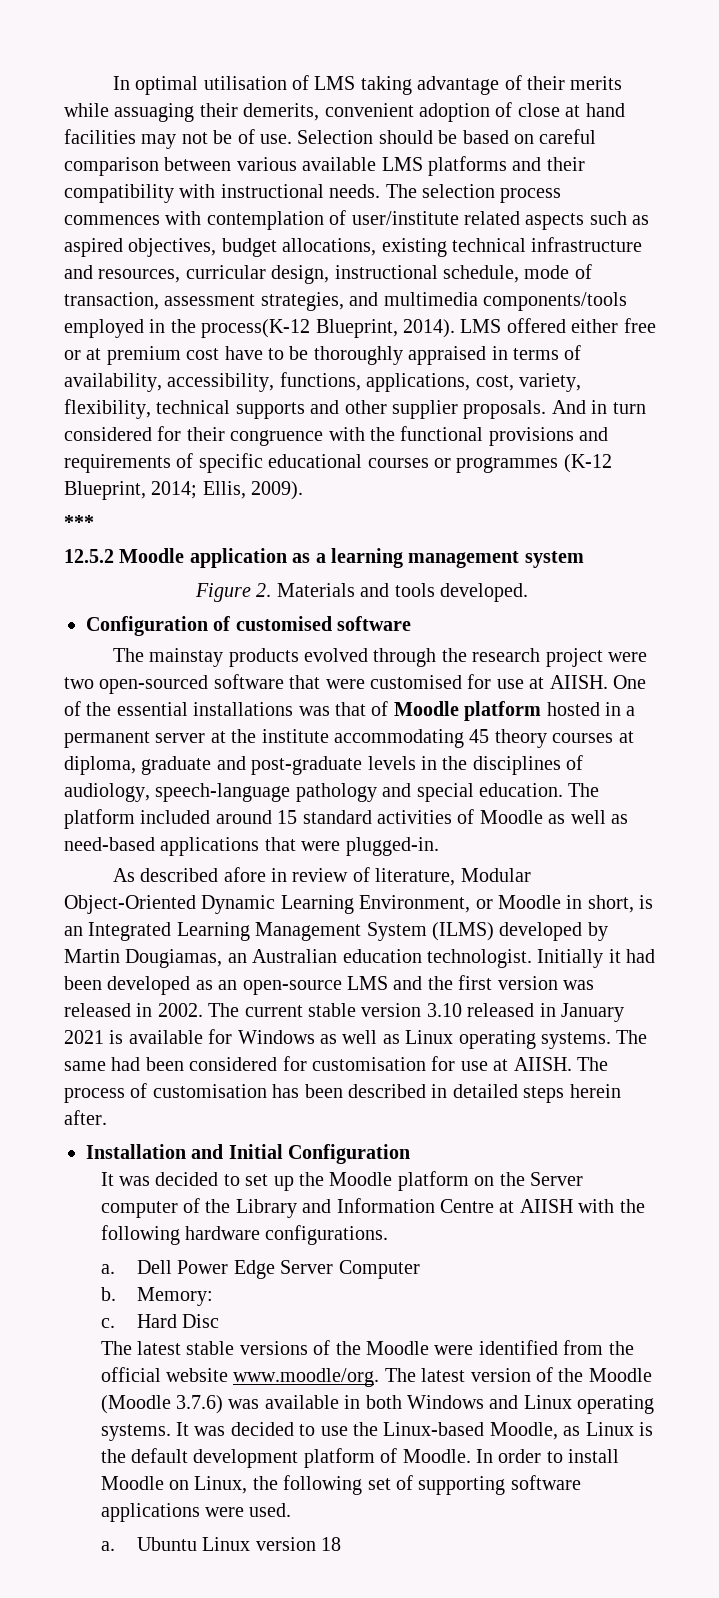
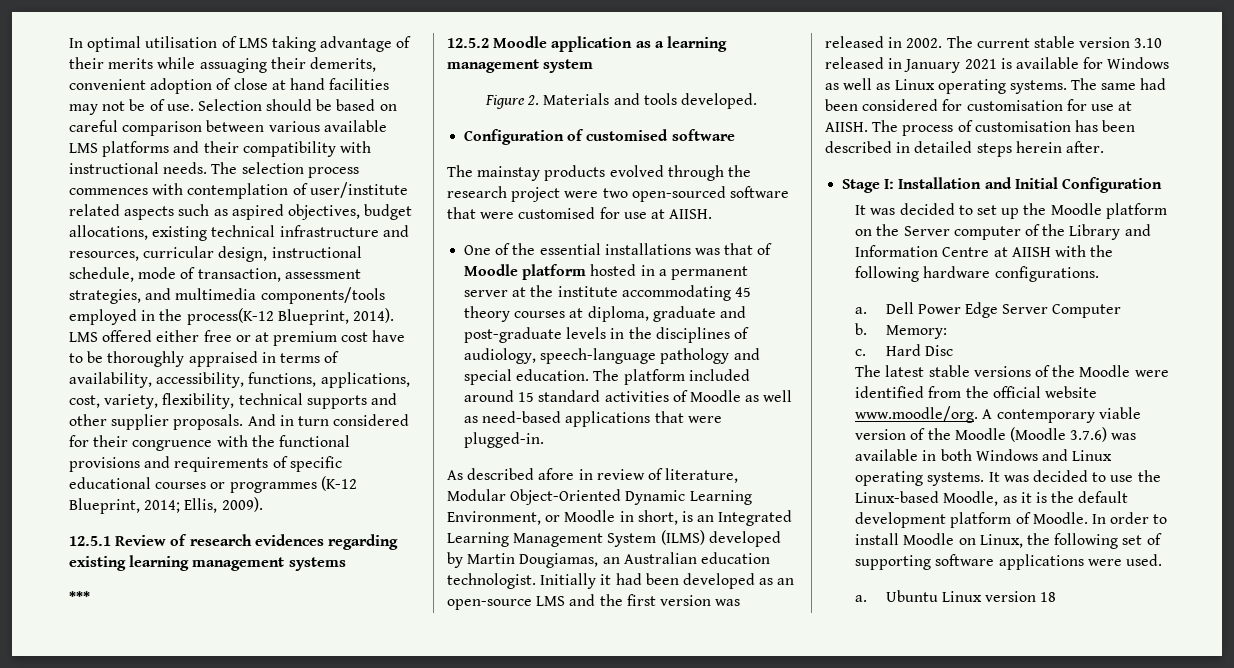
(304, 490) none -> [69,534,398,550] [69,555,346,571] // 12.5.1 Review of research evidences regarding existing learning management systems
(608, 682) none -> (713, 214) //
(107, 1117) none -> [842,179,895,193] Stage I:
[384,1368,466,1382] The latest -> [982,407,1141,423] A contemporary viable
[585,1422,634,1436] Linux -> [1020,492,1032,503] it

